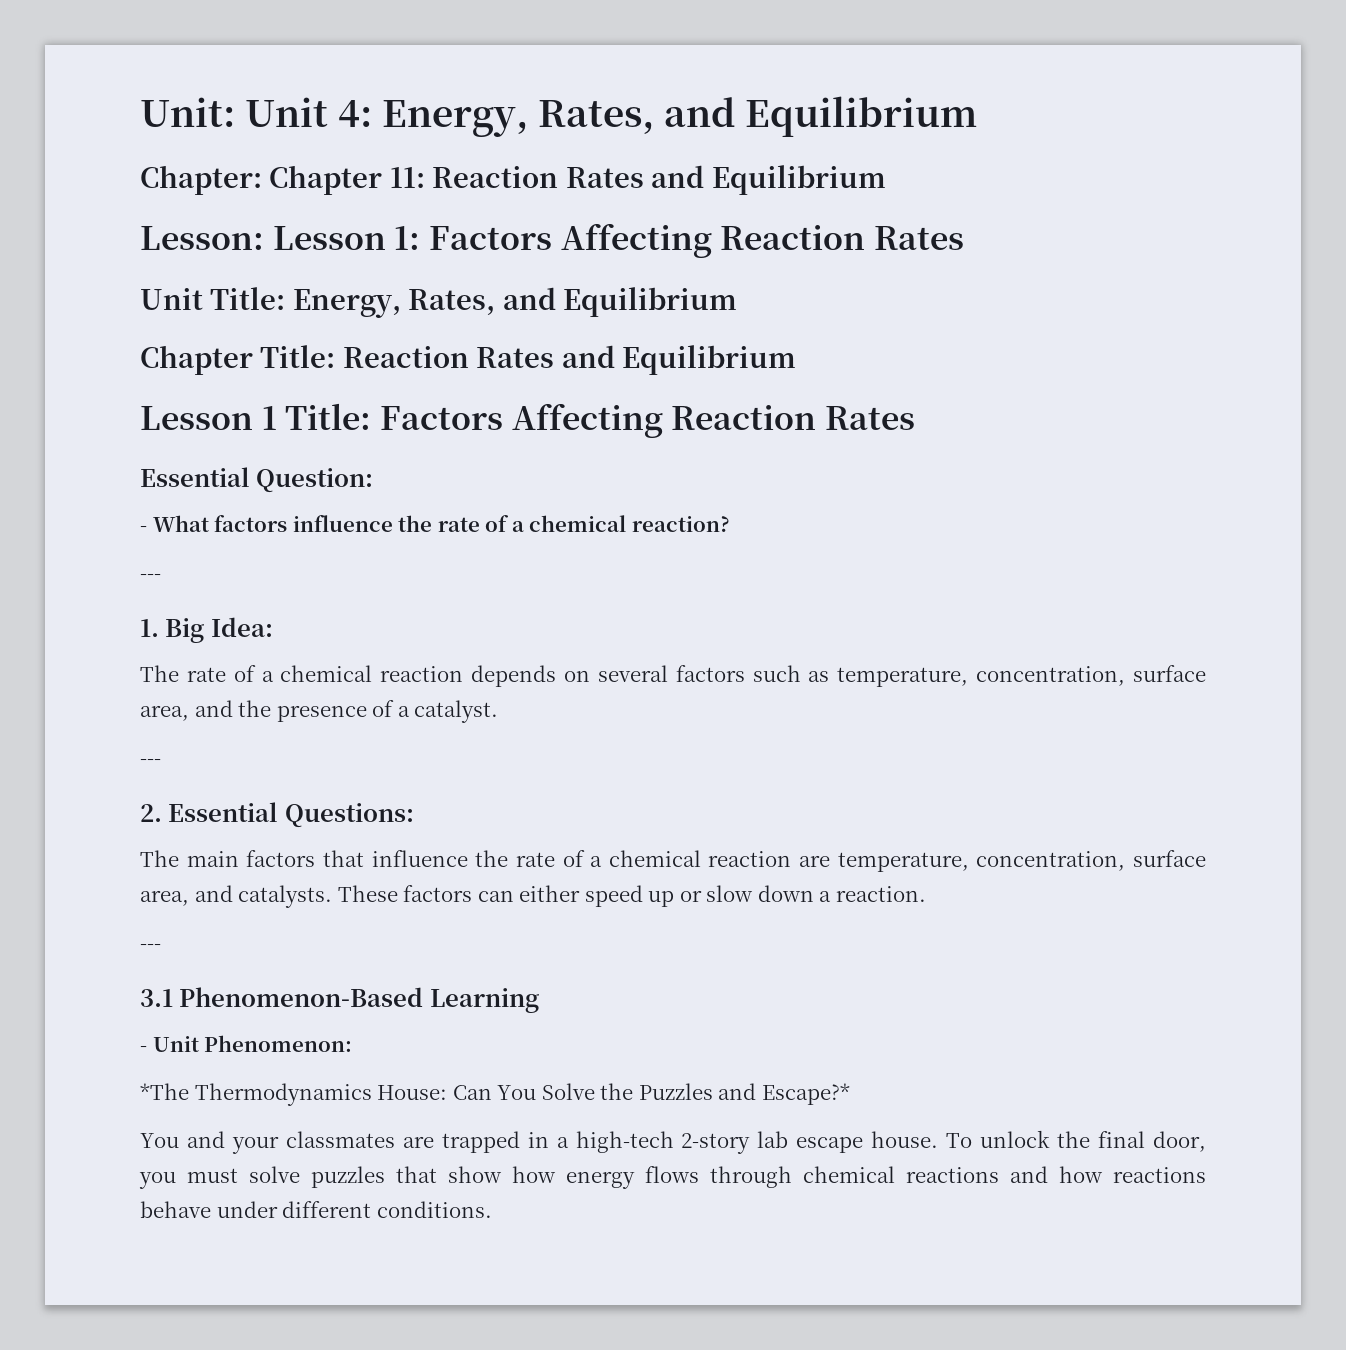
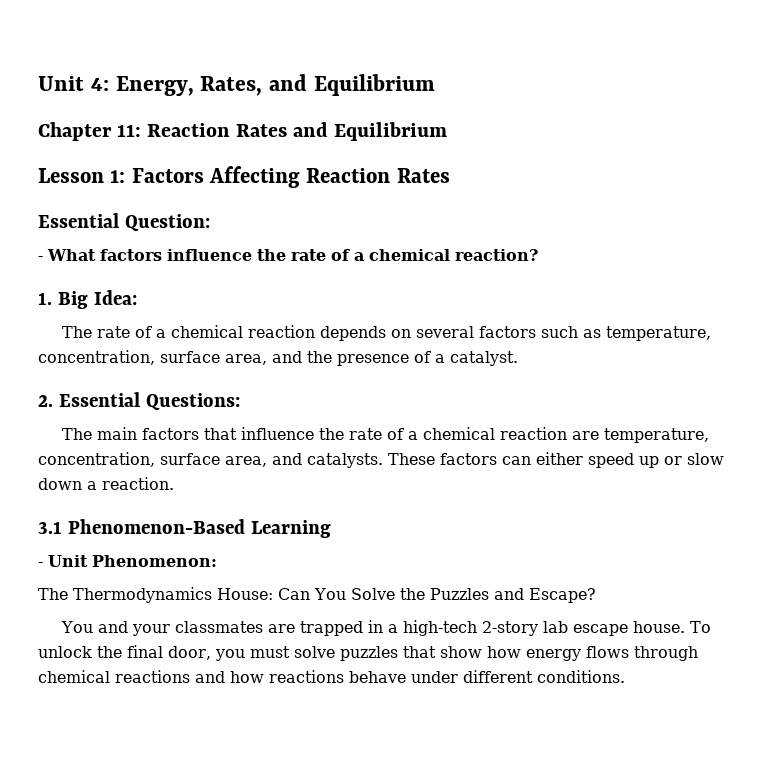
[140,97,235,127] Unit: -> (38, 83) none
[140,165,262,195] Chapter: -> (435, 85) none
[140,226,264,250] Lesson: -> (448, 131) none
[140,287,738,318] [140,345,797,375] [140,403,915,438] // Unit Title: Energy, Rates, and Equilibrium // Chapter Title: Reaction Rates and Equilibrium // Lesson 1 Title: Factors Affecting Reaction Rates -> (450, 175) none
[140,574,161,580] // --- -> (538, 255) none
[140,759,161,765] // --- -> (518, 358) none
[140,944,161,950] // --- -> (174, 483) none
[140,1083,189,1100] *The -> [38,588,68,600] The
[761,1083,850,1105] Escape?* -> [528,588,596,603] Escape?

